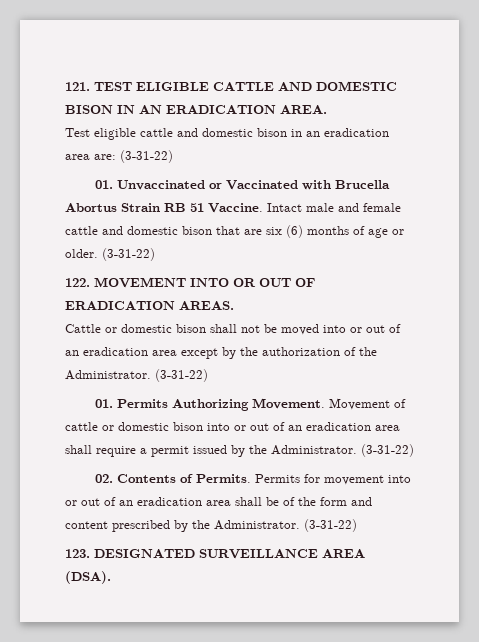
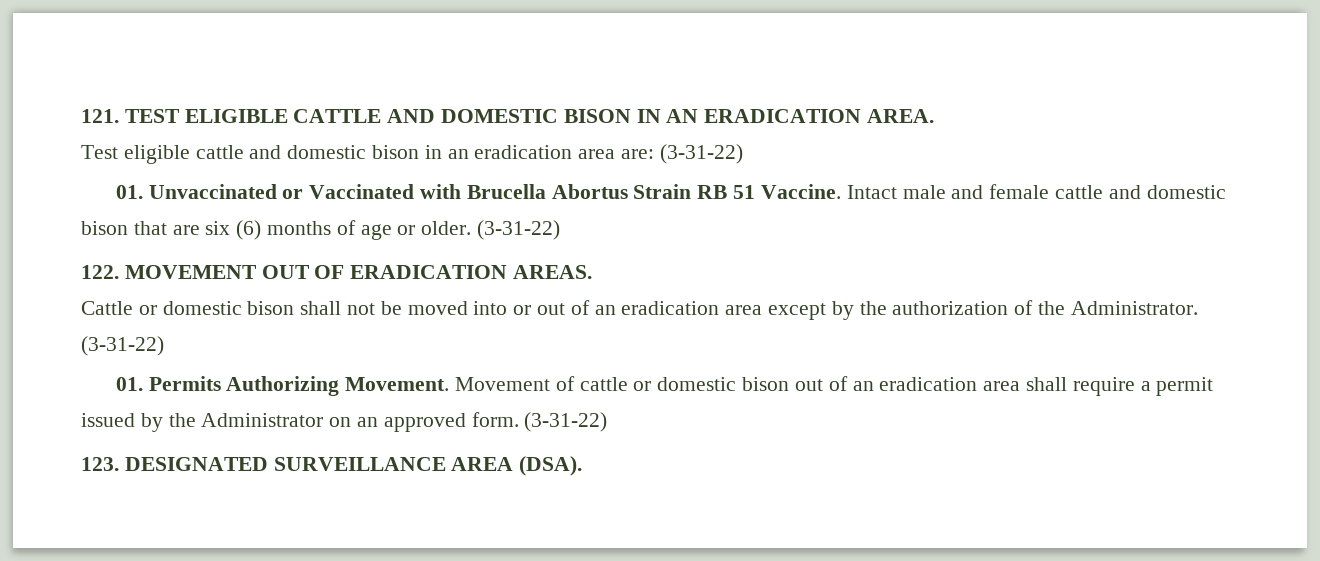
[190,278,256,287] INTO OR -> (257, 272) none
[207,423,246,431] into or -> (790, 384) none
[271,444,414,457] [94,474,411,485] [65,497,372,506] [65,520,300,532] Administrator. (3-31-22) // 02. Contents of Permits. Permits for movement into or out of an eradication area shall be of the form and content prescribed by the Administrator. -> [201,412,519,432] Administrator on an approved form.

